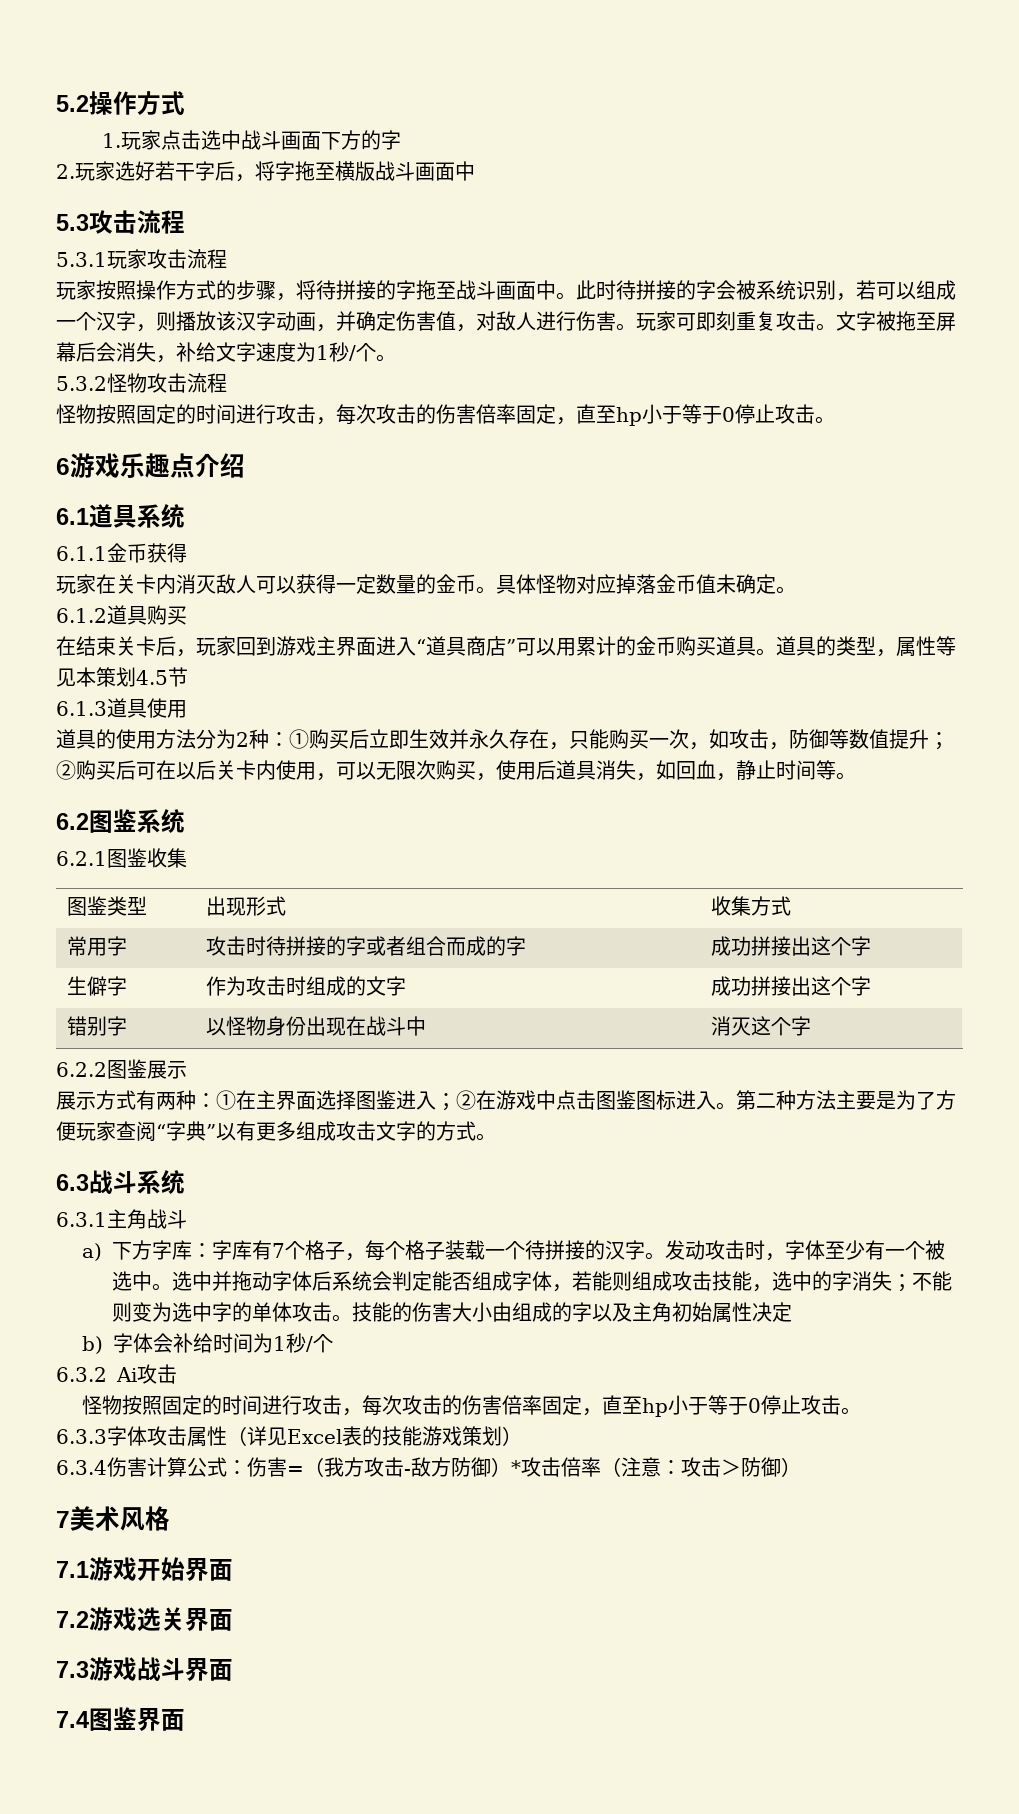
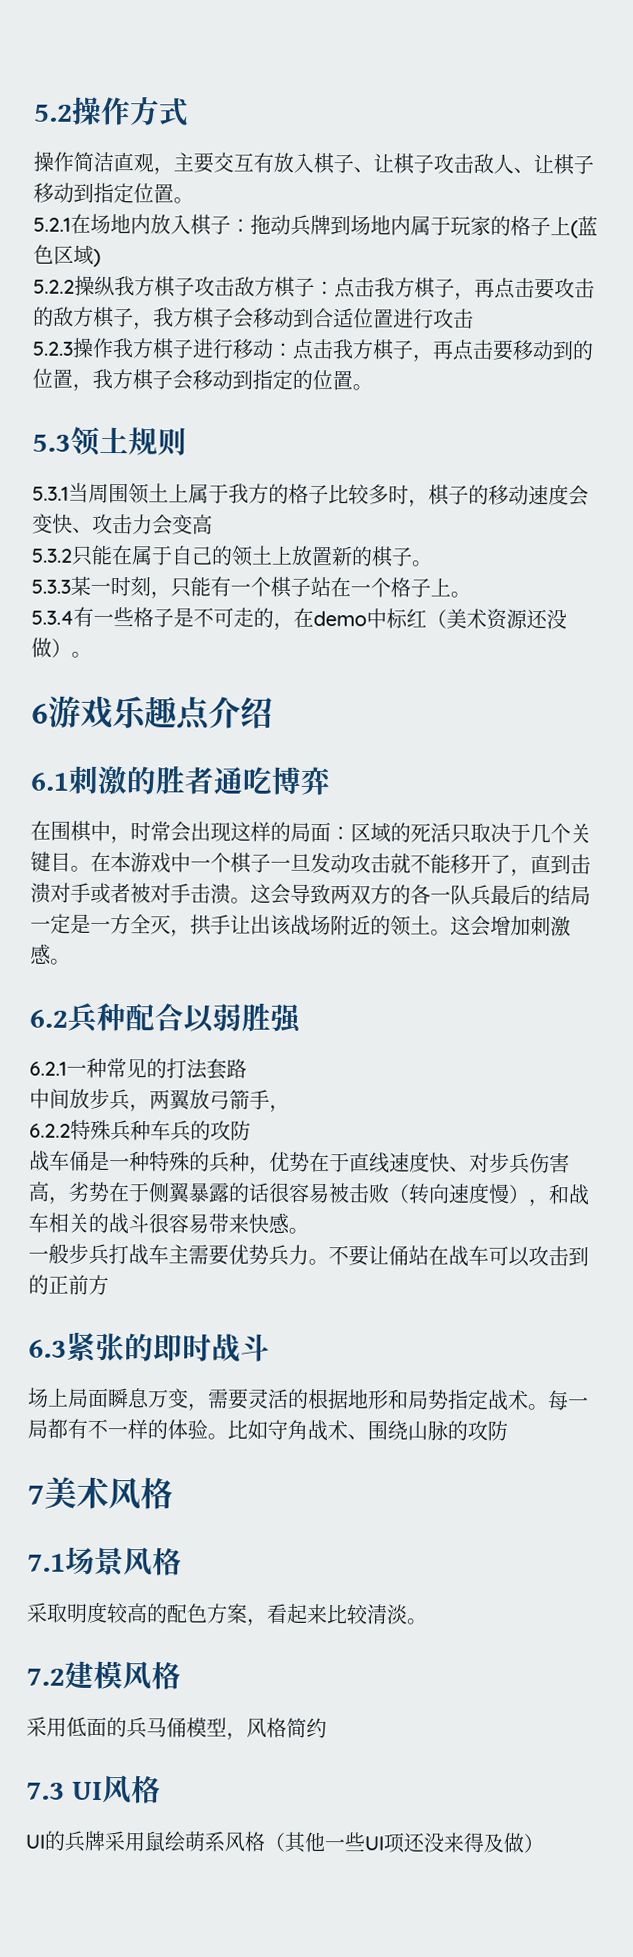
[101,130,401,150] [56,161,475,182] [56,210,185,234] [56,249,227,269] [56,280,956,301] [56,311,956,332] [56,342,396,363] [56,373,227,393] [56,404,815,426] 1.玩家点击选中战斗画面下方的字 // 2.玩家选好若干字后，将字拖至横版战斗画面中 // 5.3攻击流程 // 5.3.1玩家攻击流程 // 玩家按照操作方式的步骤，将待拼接的字拖至战斗画面中。此时待拼接的字会被系统识别，若可以组成一个汉字，则播放该汉字动画，并确定伤害值，对敌人进行伤害。玩家可即刻重复攻击。文字被拖至屏幕后会消失，补给文字速度为1秒/个。 // 5.3.2怪物攻击流程 // 怪物按照固定的时间进行攻击，每次攻击的伤害倍率固定，直至hp小于等于0停止攻击 -> [33,151,594,176] [33,182,194,204] [33,213,598,239] [33,244,101,267] [33,275,595,301] [33,306,474,331] [32,337,594,363] [32,368,373,392] [32,426,187,457] [32,482,589,508] [32,513,213,536] [31,544,432,568] [31,575,471,600] [31,606,567,631] [31,637,72,658] 操作简洁直观，主要交互有放入棋子、让棋子攻击敌人、让棋子移动到指定位置。 // 5.2.1在场地内放入棋子：拖动兵牌到场地内属于玩家的格子上(蓝色区域) // 5.2.2操纵我方棋子攻击敌方棋子：点击我方棋子，再点击要攻击的敌方棋子，我方棋子会移动到合适位置进行攻击 // 5.2.3操作我方棋子进行移动：点击我方棋子，再点击要移动到的位置，我方棋子会移动到指定的位置。 // 5.3领土规则 // 5.3.1当周围领土上属于我方的格子比较多时，棋子的移动速度会变快、攻击力会变高 // 5.3.2只能在属于自己的领土上放置新的棋子。 // 5.3.3某一时刻，只能有一个棋子站在一个格子上。 // 5.3.4有一些格子是不可走的，在demo中标红（美术资源还没做）
[89,504,185,528] [56,543,187,563] [56,574,796,594] [56,605,187,625] [56,636,956,657] [56,667,188,687] [56,698,187,718] [56,729,949,750] [56,760,856,781] [56,809,185,833] [56,848,187,868] [67,896,148,916] [206,896,287,916] [711,896,792,916] [67,936,128,956] [206,936,527,956] [711,936,872,956] [67,976,128,996] [206,976,407,996] [711,976,872,996] [67,1016,128,1036] [206,1016,427,1036] [711,1016,812,1036] [56,1059,187,1079] [56,1090,956,1111] [56,1121,496,1141] [56,1170,185,1195] [56,1209,187,1229] [82,1240,946,1261] [112,1271,953,1292] [112,1302,793,1323] [82,1333,334,1354] [56,1364,177,1384] [82,1395,862,1417] [56,1426,522,1447] [56,1457,801,1477] [56,1506,170,1531] [56,1557,233,1581] [56,1607,233,1632] [56,1657,233,1682] [56,1707,185,1731] 道具系统 // 6.1.1金币获得 // 玩家在关卡内消灭敌人可以获得一定数量的金币。具体怪物对应掉落金币值未确定。 // 6.1.2道具购买 // 在结束关卡后，玩家回到游戏主界面进入“道具商店”可以用累计的金币购买道具。道具的类型，属性等见本策划4.5节 // 6.1.3道具使用 // 道具的使用方法分为2种：①购买后立即生效并永久存在，只能购买一次，如攻击，防御等数值提升；②购买后可在以后关卡内使用，可以无限次购买，使用后道具消失，如回血，静止时间等。 // 6.2图鉴系统 // 6.2.1图鉴收集 // 图鉴类型 | 出现形式 | 收集方式 // 常用字 | 攻击时待拼接的字或者组合而成的字 | 成功拼接出这个字 // 生僻字 | 作为攻击时组成的文字 | 成功拼接出这个字 // 错别字 | 以怪物身份出现在战斗中 | 消灭这个字 // 6.2.2图鉴展示 // 展示方式有两种：①在主界面选择图鉴进入；②在游戏中点击图鉴图标进入。第二种方法主要是为了方便玩家查阅“字典”以有更多组成攻击文字的方式。 // 6.3战斗系统 // 6.3.1主角战斗 // a)下方字库：字库有7个格子，每个格子装载一个待拼接的汉字。发动攻击时，字体至少有一个被选中。选中并拖动字体后系统会判定能否组成字体，若能则组成攻击技能，选中的字消失；不能则变为选中字的单体攻击。技能的伤害大小由组成的字以及主角初始属性决定 // b)字体会补给时间为1秒/个 // 6.3.2 Ai攻击 // 怪物按照固定的时间进行攻击，每次攻击的伤害倍率固定，直至hp小于等于0停止攻击。 // 6.3.3字体攻击属性（详见Excel表的技能游戏策划） // 6.3.4伤害计算公式：伤害=（我方攻击-敌方防御）*攻击倍率（注意：攻击＞防御） // 7美术风格 // 7.1游戏开始界面 // 7.2游戏选关界面 // 7.3游戏战斗界面 // 7.4图鉴界面 -> [68,765,331,796] [30,820,591,845] [30,851,591,878] [30,882,591,906] [30,913,571,938] [30,943,71,965] [29,1002,302,1034] [29,1057,247,1080] [29,1088,290,1113] [29,1119,251,1142] [29,1150,570,1175] [28,1181,590,1208] [28,1212,309,1235] [28,1243,589,1268] [28,1274,109,1296] [28,1331,270,1363] [27,1387,589,1412] [27,1418,508,1442] [27,1476,173,1510] [27,1546,182,1577] [26,1601,427,1627] [26,1660,181,1690] [26,1716,327,1741] [26,1774,161,1804] [25,1830,544,1854] 刺激的胜者通吃博弈 // 在围棋中，时常会出现这样的局面：区域的死活只取决于几个关键目。在本游戏中一个棋子一旦发动攻击就不能移开了，直到击溃对手或者被对手击溃。这会导致两双方的各一队兵最后的结局一定是一方全灭，拱手让出该战场附近的领土。这会增加刺激感。 // 6.2兵种配合以弱胜强 // 6.2.1一种常见的打法套路 // 中间放步兵，两翼放弓箭手， // 6.2.2特殊兵种车兵的攻防 // 战车俑是一种特殊的兵种，优势在于直线速度快、对步兵伤害高，劣势在于侧翼暴露的话很容易被击败（转向速度慢），和战车相关的战斗很容易带来快感。 // 一般步兵打战车主需要优势兵力。不要让俑站在战车可以攻击到的正前方 // 6.3紧张的即时战斗 // 场上局面瞬息万变，需要灵活的根据地形和局势指定战术。每一局都有不一样的体验。比如守角战术、围绕山脉的攻防 // 7美术风格 // 7.1场景风格 // 采取明度较高的配色方案，看起来比较清淡。 // 7.2建模风格 // 采用低面的兵马俑模型，风格简约 // 7.3 UI风格 // UI的兵牌采用鼠绘萌系风格（其他一些UI项还没来得及做）

